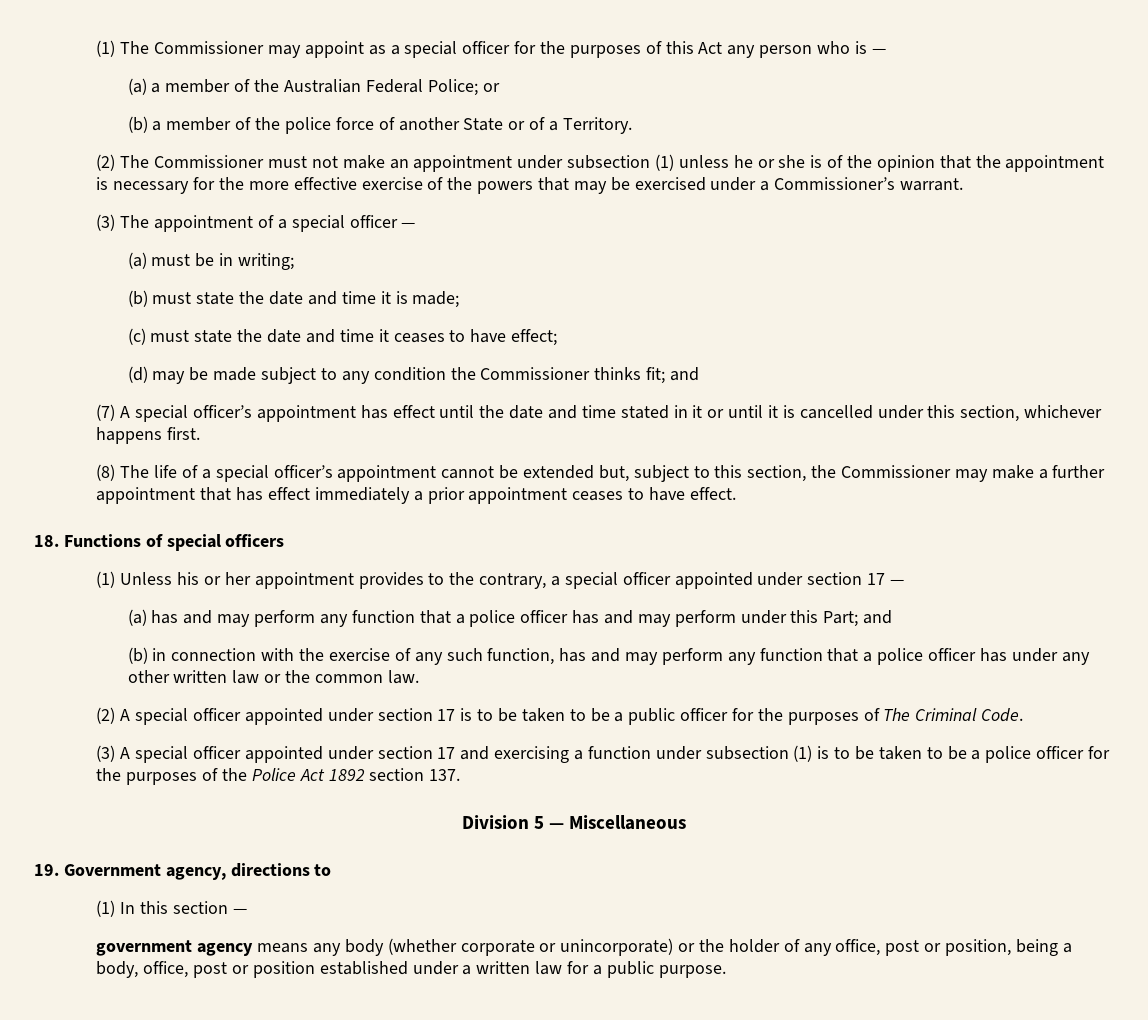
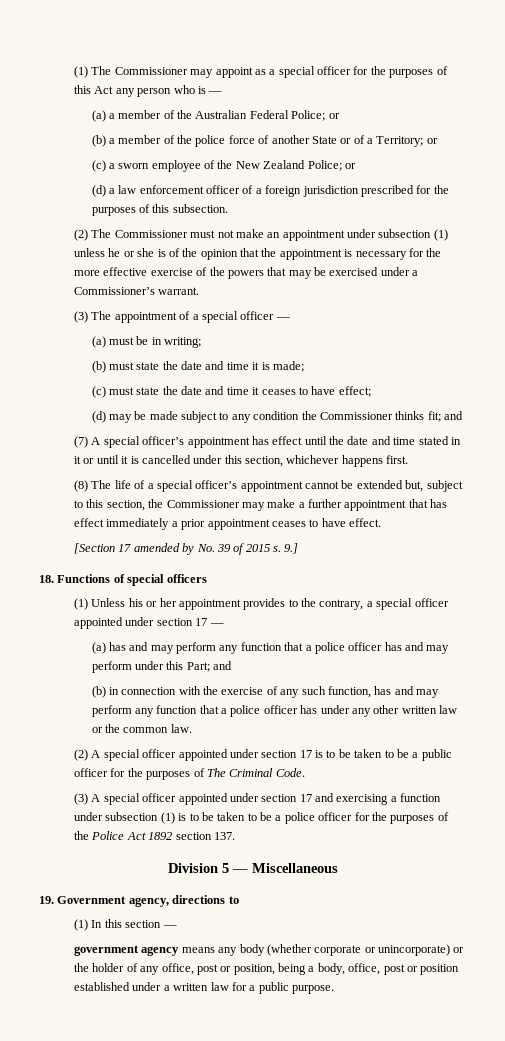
[562,117,632,134] Territory. -> [376,136,438,147] [91,160,356,172] [91,185,449,197] [91,204,228,216] Territory; or // (c) a sworn employee of the New Zealand Police; or // (d) a law enforcement officer of a foreign jurisdiction prescribed for the purposes of this subsection.
(736, 493) none -> [74,543,299,555] // [Section 17 amended by No. 39 of 2015 s. 9.]

